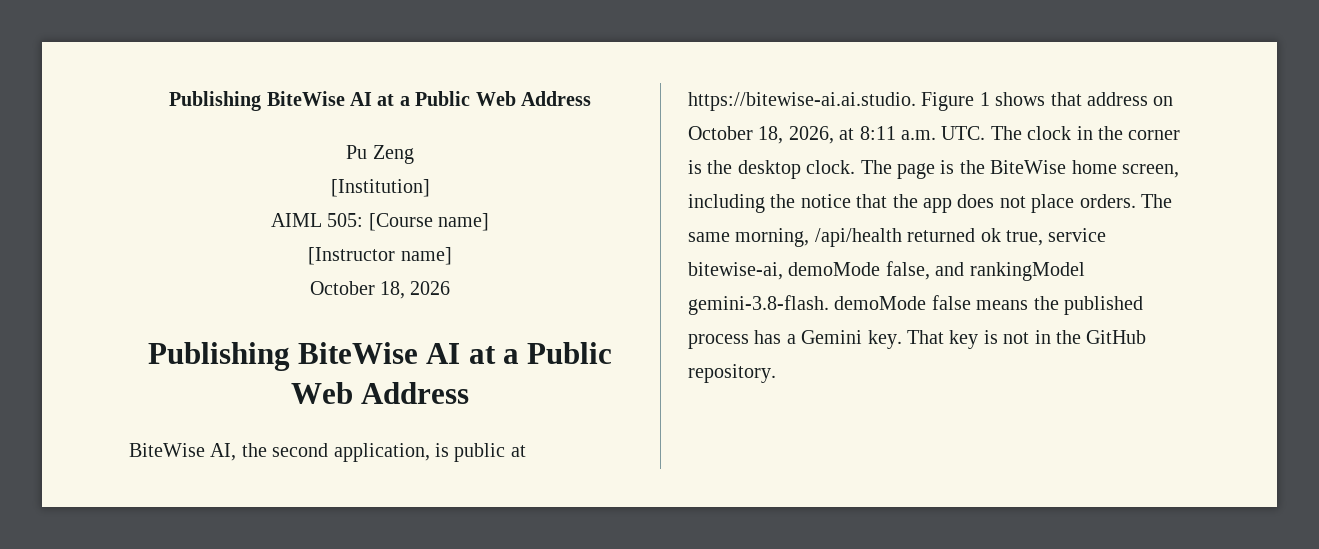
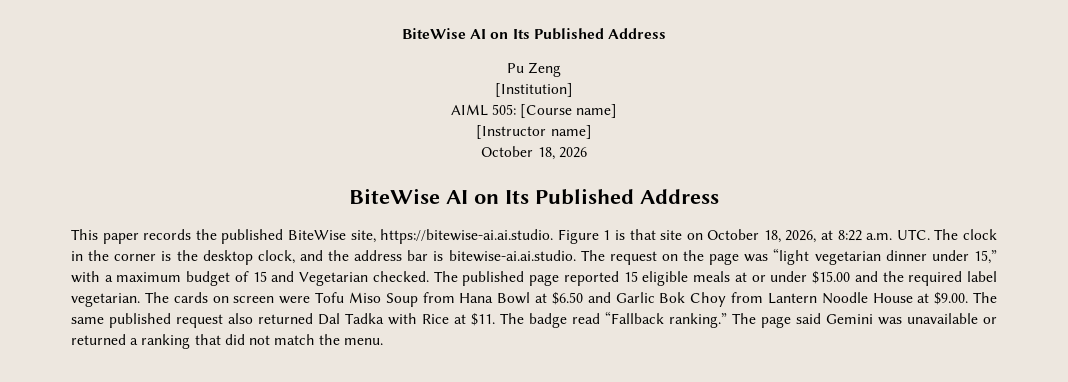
[169,91,516,111] Publishing BiteWise AI at a Public Web -> [402,28,604,40] BiteWise AI on Its Published
[147,342,613,371] [290,382,470,404] [129,443,526,462] [688,92,1148,111] Publishing BiteWise AI at a Public Web Address // BiteWise AI, the second application, is public at https://bitewise-ai.ai.studio. Figure 1 shows that address -> [349,188,719,205] [71,229,683,244] BiteWise AI on Its Published Address // This paper records the published BiteWise site, https://bitewise-ai.ai.studio. Figure 1 is that site
[859,126,896,140] 8:11 -> [837,230,862,241] 8:22
[806,160,1179,179] [688,194,1172,213] [688,228,1107,247] [688,261,1085,281] [688,295,1143,315] [688,330,1147,349] [688,364,776,383] clock. The page is the BiteWise home screen, including the notice that the app does not place orders. The same morning, /api/health returned ok true, service bitewise-ai, demoMode false, and rankingModel gemini-3.8-flash. demoMode false means the published process has a Gemini key. That key is not in the GitHub repository. -> [257,248,998,265] [71,271,998,286] [71,292,998,307] [71,311,997,328] [71,334,384,349] clock, and the address bar is bitewise-ai.ai.studio. The request on the page was “light vegetarian dinner under 15,” with a maximum budget of 15 and Vegetarian checked. The published page reported 15 eligible meals at or under $15.00 and the required label vegetarian. The cards on screen were Tofu Miso Soup from Hana Bowl at $6.50 and Garlic Bok Choy from Lantern Noodle House at $9.00. The same published request also returned Dal Tadka with Rice at $11. The badge read “Fallback ranking.” The page said Gemini was unavailable or returned a ranking that did not match the menu.

